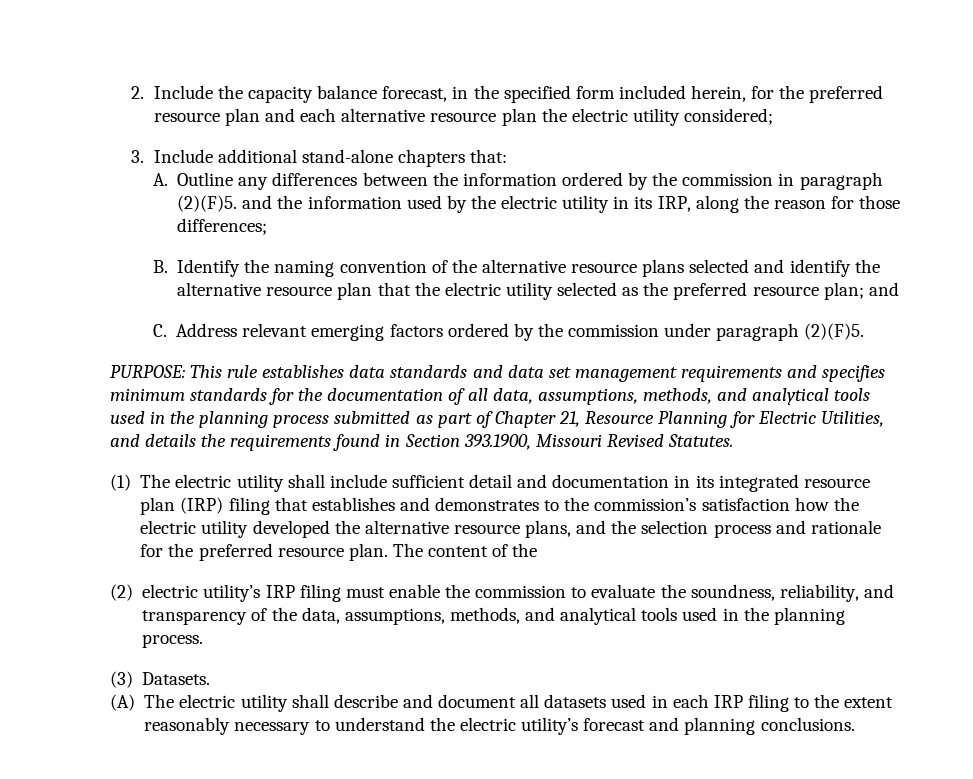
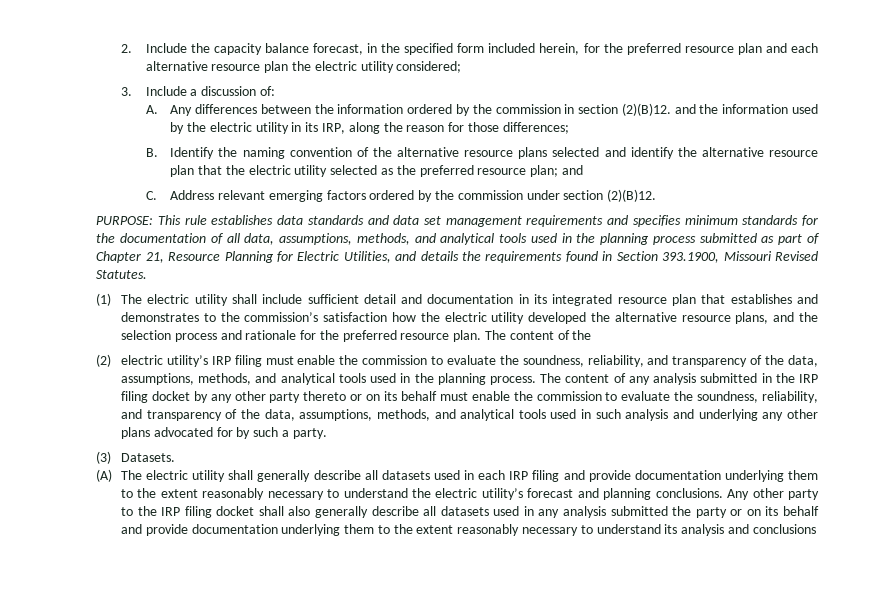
[217,149,508,167] additional stand-alone chapters that: -> [190,86,275,96] a discussion of:
[177,172,269,190] Outline any -> [170,105,193,116] Any
[799,172,883,190] [177,195,238,212] paragraph (2)(F)5. -> [578,103,671,116] section (2)(B)12.
[716,323,865,341] paragraph (2)(F)5. -> [563,189,657,202] section (2)(B)12.
[180,497,270,515] (IRP) filing -> (697, 300) none
(204, 641) none -> [540,373,818,385] [120,391,818,403] [120,409,819,421] [120,427,327,439] The content of any analysis submitted in the IRP filing docket by any other party thereto or on its behalf must enable the commission to evaluate the soundness, reliability, and transparency of the data, assumptions, methods, and analytical tools used in such analysis and underlying any other plans advocated for by such a party.
[333,694,517,708] describe and document -> [257,470,361,482] generally describe
(790, 703) none -> [563,470,819,482] and provide documentation underlying them
(855, 724) none -> [727,488,820,500] [120,506,820,518] [120,524,816,536] Any other party to the IRP filing docket shall also generally describe all datasets used in any analysis submitted the party or on its behalf and provide documentation underlying them to the extent reasonably necessary to understand its analysis and conclusions

